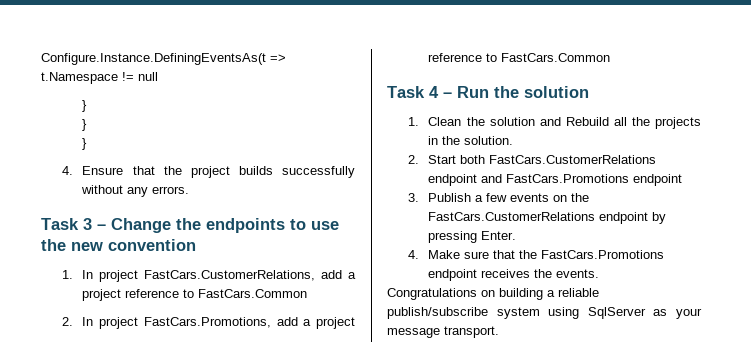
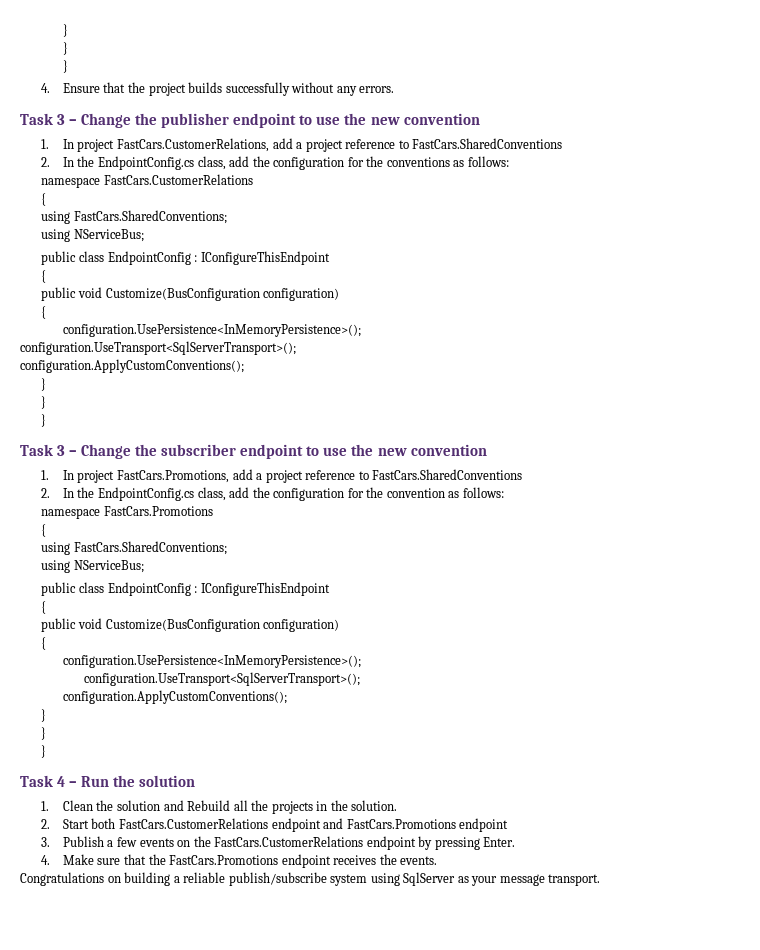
[41,53,286,65] [41,72,158,84] Configure.Instance.DefiningEventsAs(t => t.Namespace != null // -> (62, 30) none
[206,218,285,233] endpoints -> [161,113,297,128] publisher endpoint
[198,289,308,298] [61,317,73,326] FastCars.Common // 2. -> [412,138,563,149] [41,156,509,170] [41,174,253,188] [41,193,47,206] [41,210,227,224] [41,229,144,242] [41,251,330,265] [41,270,47,283] [41,287,340,301] [41,306,47,319] [62,324,361,337] [20,341,296,355] [20,359,244,373] [41,378,47,391] [41,396,47,409] [41,414,47,427] [20,444,487,459] [41,470,50,480] FastCars.SharedConventions // 2. In the EndpointConfig.cs class, add the configuration for the conventions as follows: // namespace FastCars.CustomerRelations // { // using FastCars.SharedConventions; // using NServiceBus; // public class EndpointConfig : IConfigureThisEndpoint // { // public void Customize(BusConfiguration configuration) // { // configuration.UsePersistence<InMemoryPersistence>(); // configuration.UseTransport<SqlServerTransport>(); // configuration.ApplyCustomConventions(); // } // } // } // Task 3 – Change the subscriber endpoint to use the new convention // 1.
[501,53,611,62] FastCars.Common -> [372,469,523,480] [41,487,504,501] [41,506,213,519] [41,524,47,537] [41,541,227,555] [41,560,144,573] [41,582,330,596] [41,601,47,614] [41,618,340,632] [41,637,47,650] [62,655,361,668] [84,672,361,686] [62,690,287,704] [41,709,47,722] [41,727,47,740] [41,745,47,758] FastCars.SharedConventions // 2. In the EndpointConfig.cs class, add the configuration for the convention as follows: // namespace FastCars.Promotions // { // using FastCars.SharedConventions; // using NServiceBus; // public class EndpointConfig : IConfigureThisEndpoint // { // public void Customize(BusConfiguration configuration) // { // configuration.UsePersistence<InMemoryPersistence>(); // configuration.UseTransport<SqlServerTransport>(); // configuration.ApplyCustomConventions(); // } // } // }

